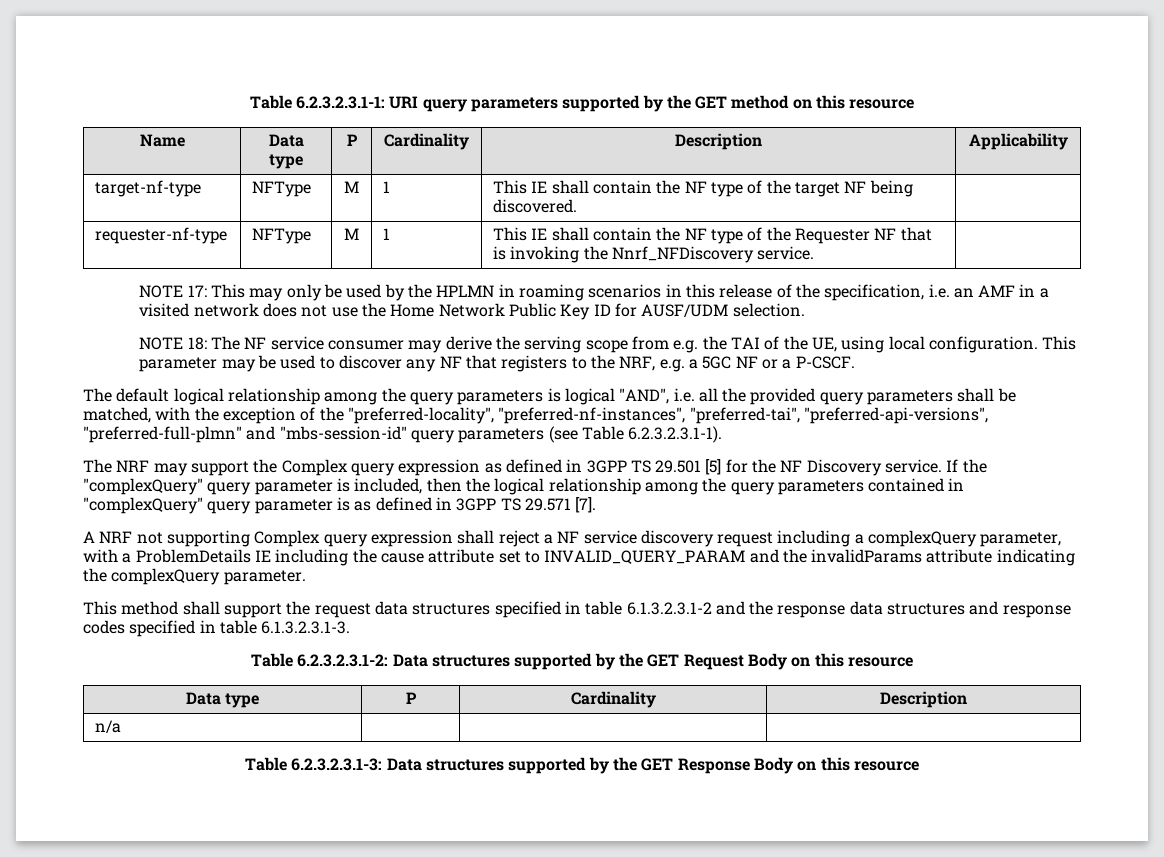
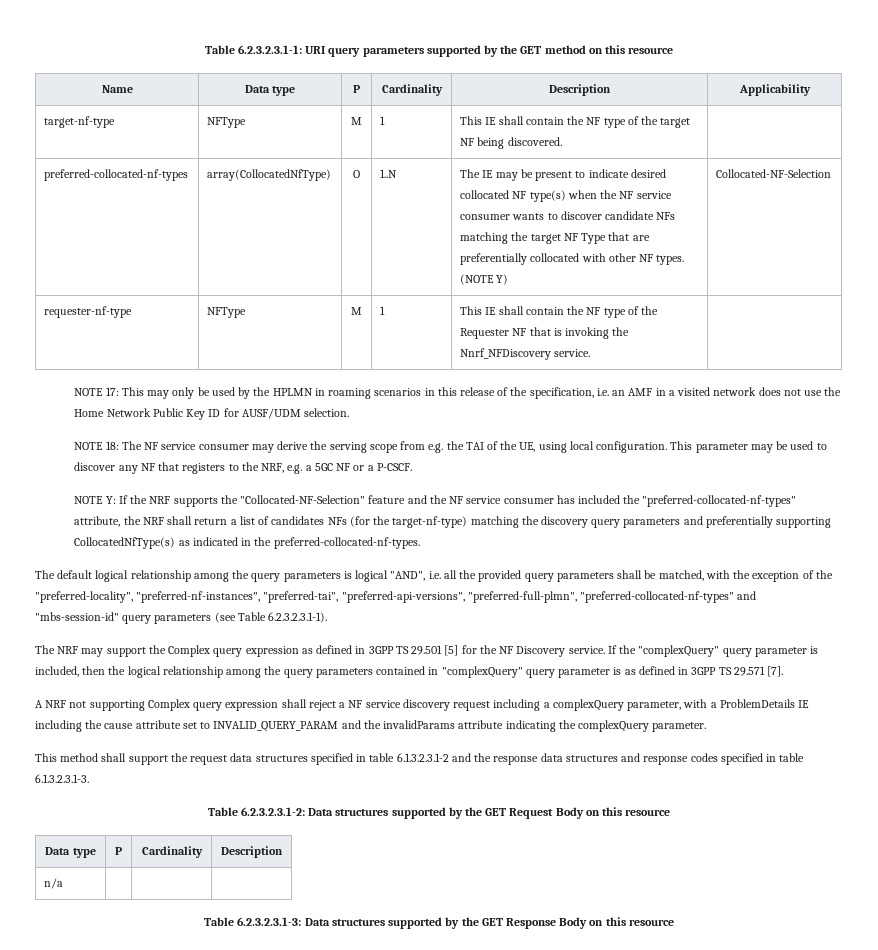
(578, 206) none -> [44,169,189,181] [207,169,332,181] [353,170,360,178] [380,169,398,178] [460,169,666,181] [460,190,672,202] [460,211,676,220] [460,232,650,244] [460,253,685,265] [460,274,509,285] [716,169,832,178] // preferred-collocated-nf-types | array(CollocatedNfType) | O | 1..N | The IE may be present to indicate desired collocated NF type(s) when the NF service consumer wants to discover candidate NFs matching the target NF Type that are preferentially collocated with other NF types. (NOTE Y) | Collocated-NF-Selection
(855, 362) none -> [74,495,797,507] [74,516,832,528] [74,537,420,549] // NOTE Y: If the NRF supports the "Collocated-NF-Selection" feature and the NF service consumer has included the "preferred-collocated-nf-types" attribute, the NRF shall return a list of candidates NFs (for the target-nf-type) matching the discovery query parameters and preferentially supporting CollocatedNfType(s) as indicated in the preferred-collocated-nf-types.
[83,426,242,443] "preferred-full-plmn" -> [467,591,735,603] "preferred-full-plmn", "preferred-collocated-nf-types"

